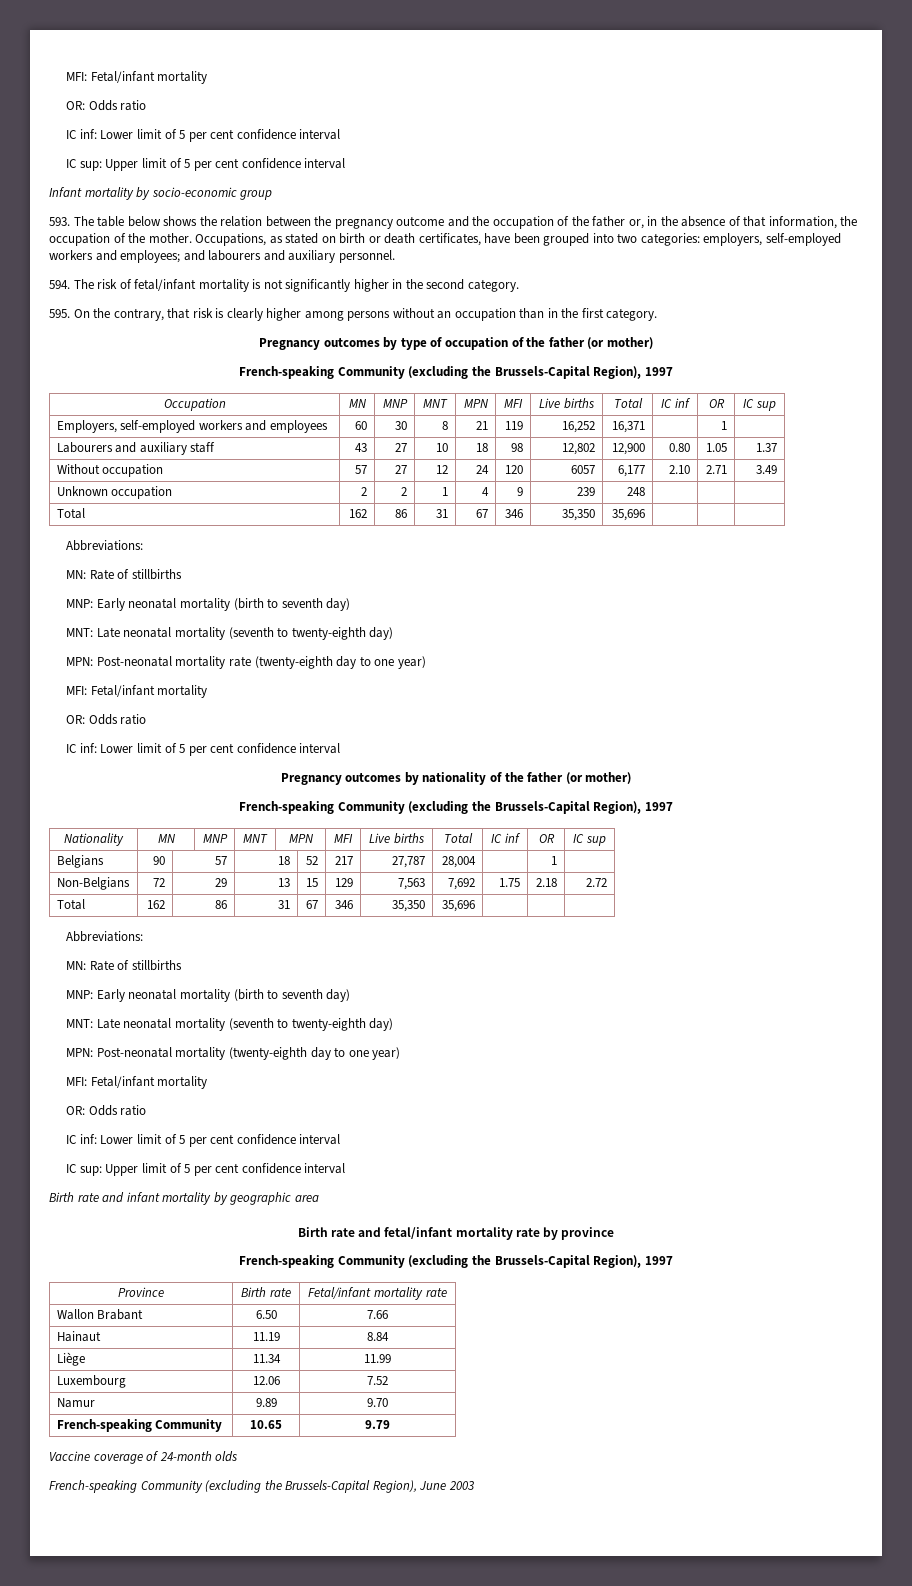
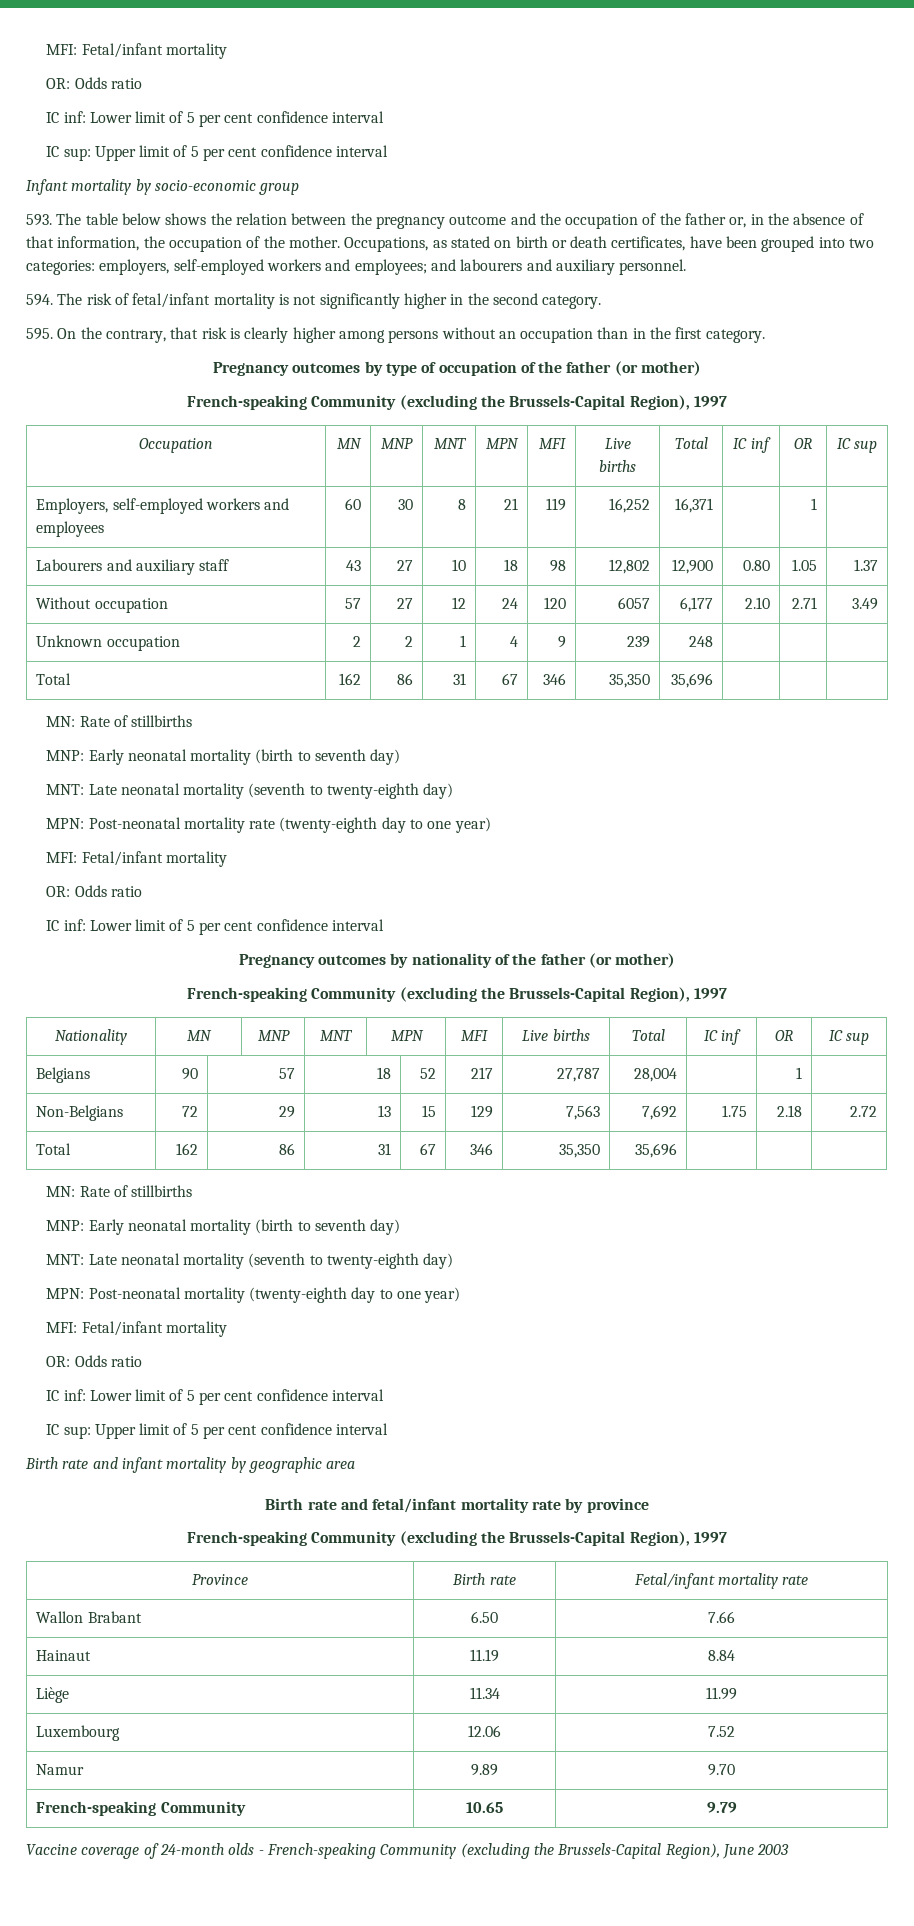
[66,540,144,551] // Abbreviations: -> (713, 680) none
[66,931,144,942] // Abbreviations: -> (677, 1150) none
(238, 1456) // -> [258,1850,264,1855] -

